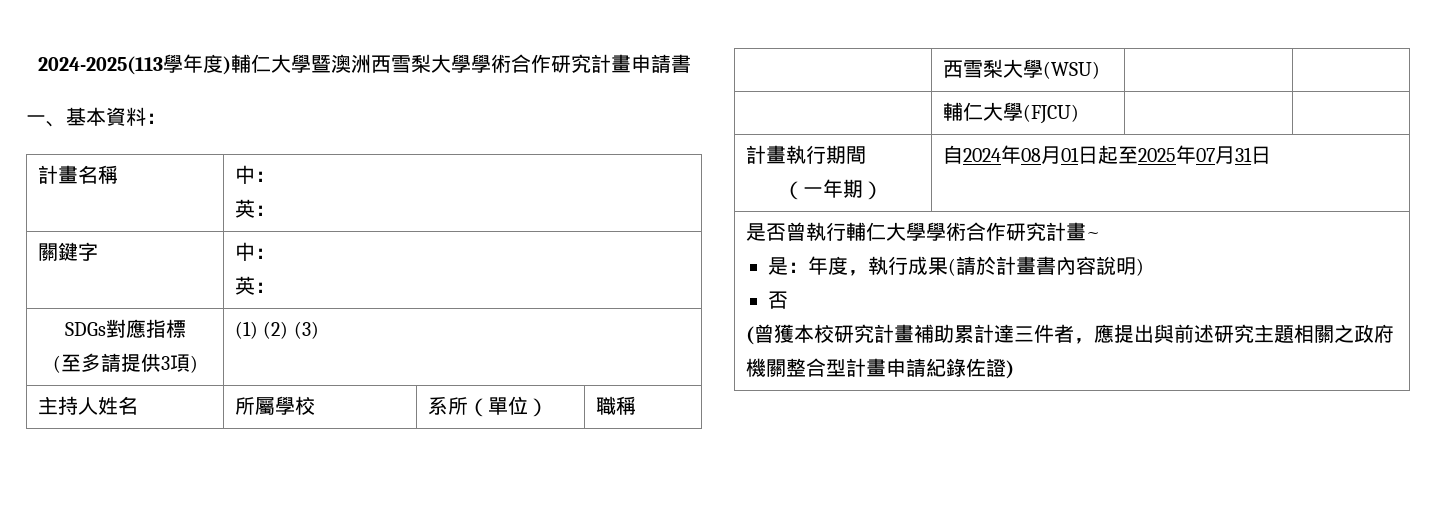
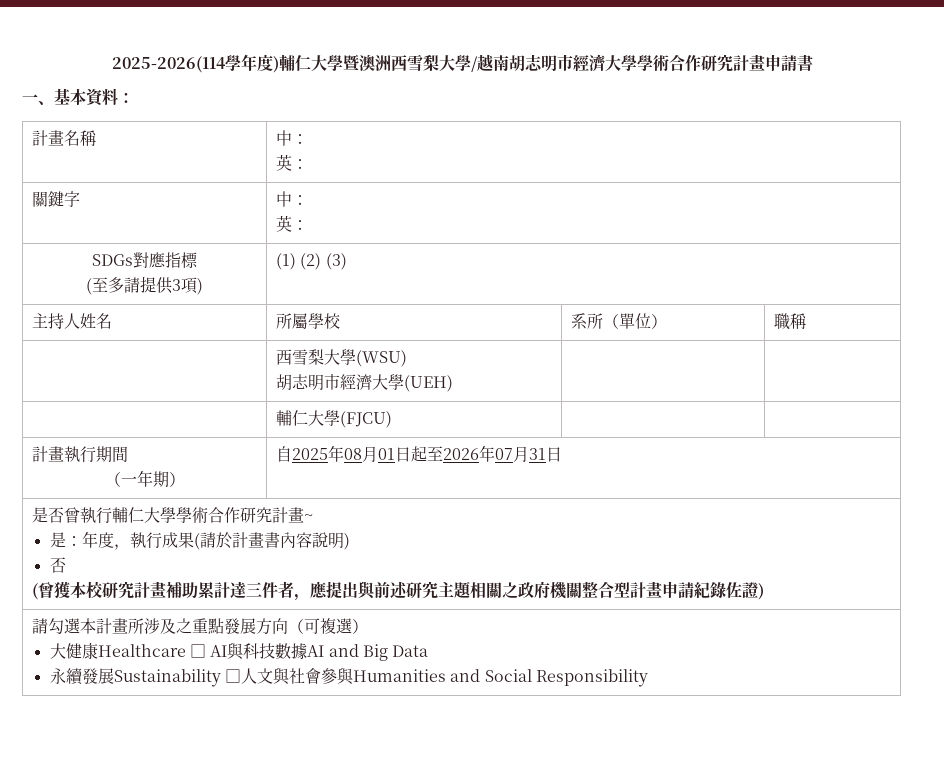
[37,56,163,75] 2024-2025(113 -> [111,56,226,73] 2025-2026(114
(471, 63) none -> [470,54,637,72] /越南胡志明市經濟大學
(1101, 70) none -> [275,374,453,392] // 胡志明市經濟大學(UEH)
[963,148,1002,162] 2024 -> [291,448,328,460] 2025
[1138,148,1177,162] 2025 -> [442,448,479,460] 2026
(1015, 369) none -> [31,618,368,635] [49,642,429,661] [49,668,648,687] // 請勾選本計畫所涉及之重點發展方向（可複選） // 大健康Healthcare □ AI與科技數據AI and Big Data // 永續發展Sustainability □人文與社會參與Humanities and Social Responsibility

